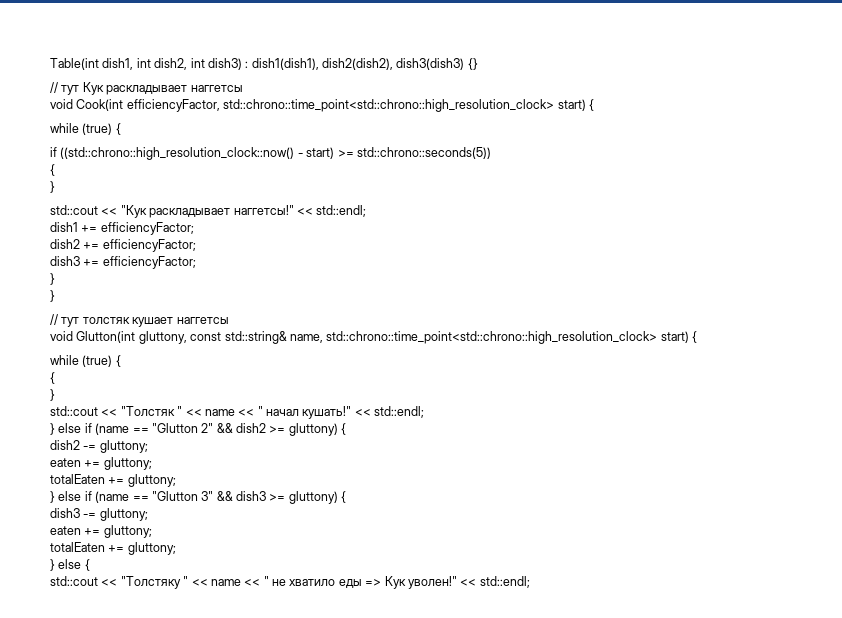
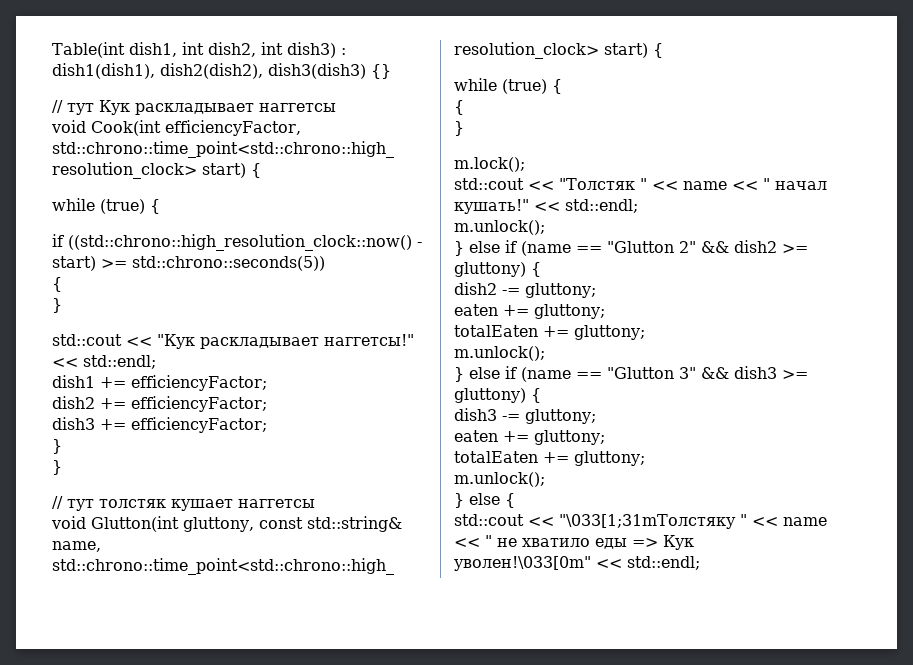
(55, 395) none -> [454,157,525,172] // m.lock();
(425, 412) none -> [454,220,545,235] // m.unlock();
(176, 480) none -> [454,346,545,361] // m.unlock();
(176, 548) none -> [454,472,545,487] // m.unlock();
[120,576,181,589] "Толстяку -> [559,514,736,529] "\033[1;31mТолстяку
[407,576,457,589] уволен!" -> [454,556,591,571] уволен!\033[0m"

